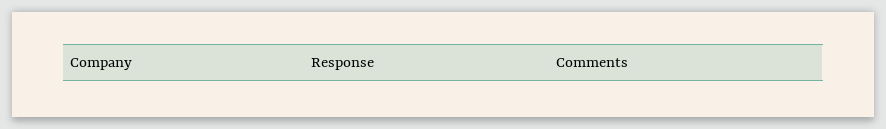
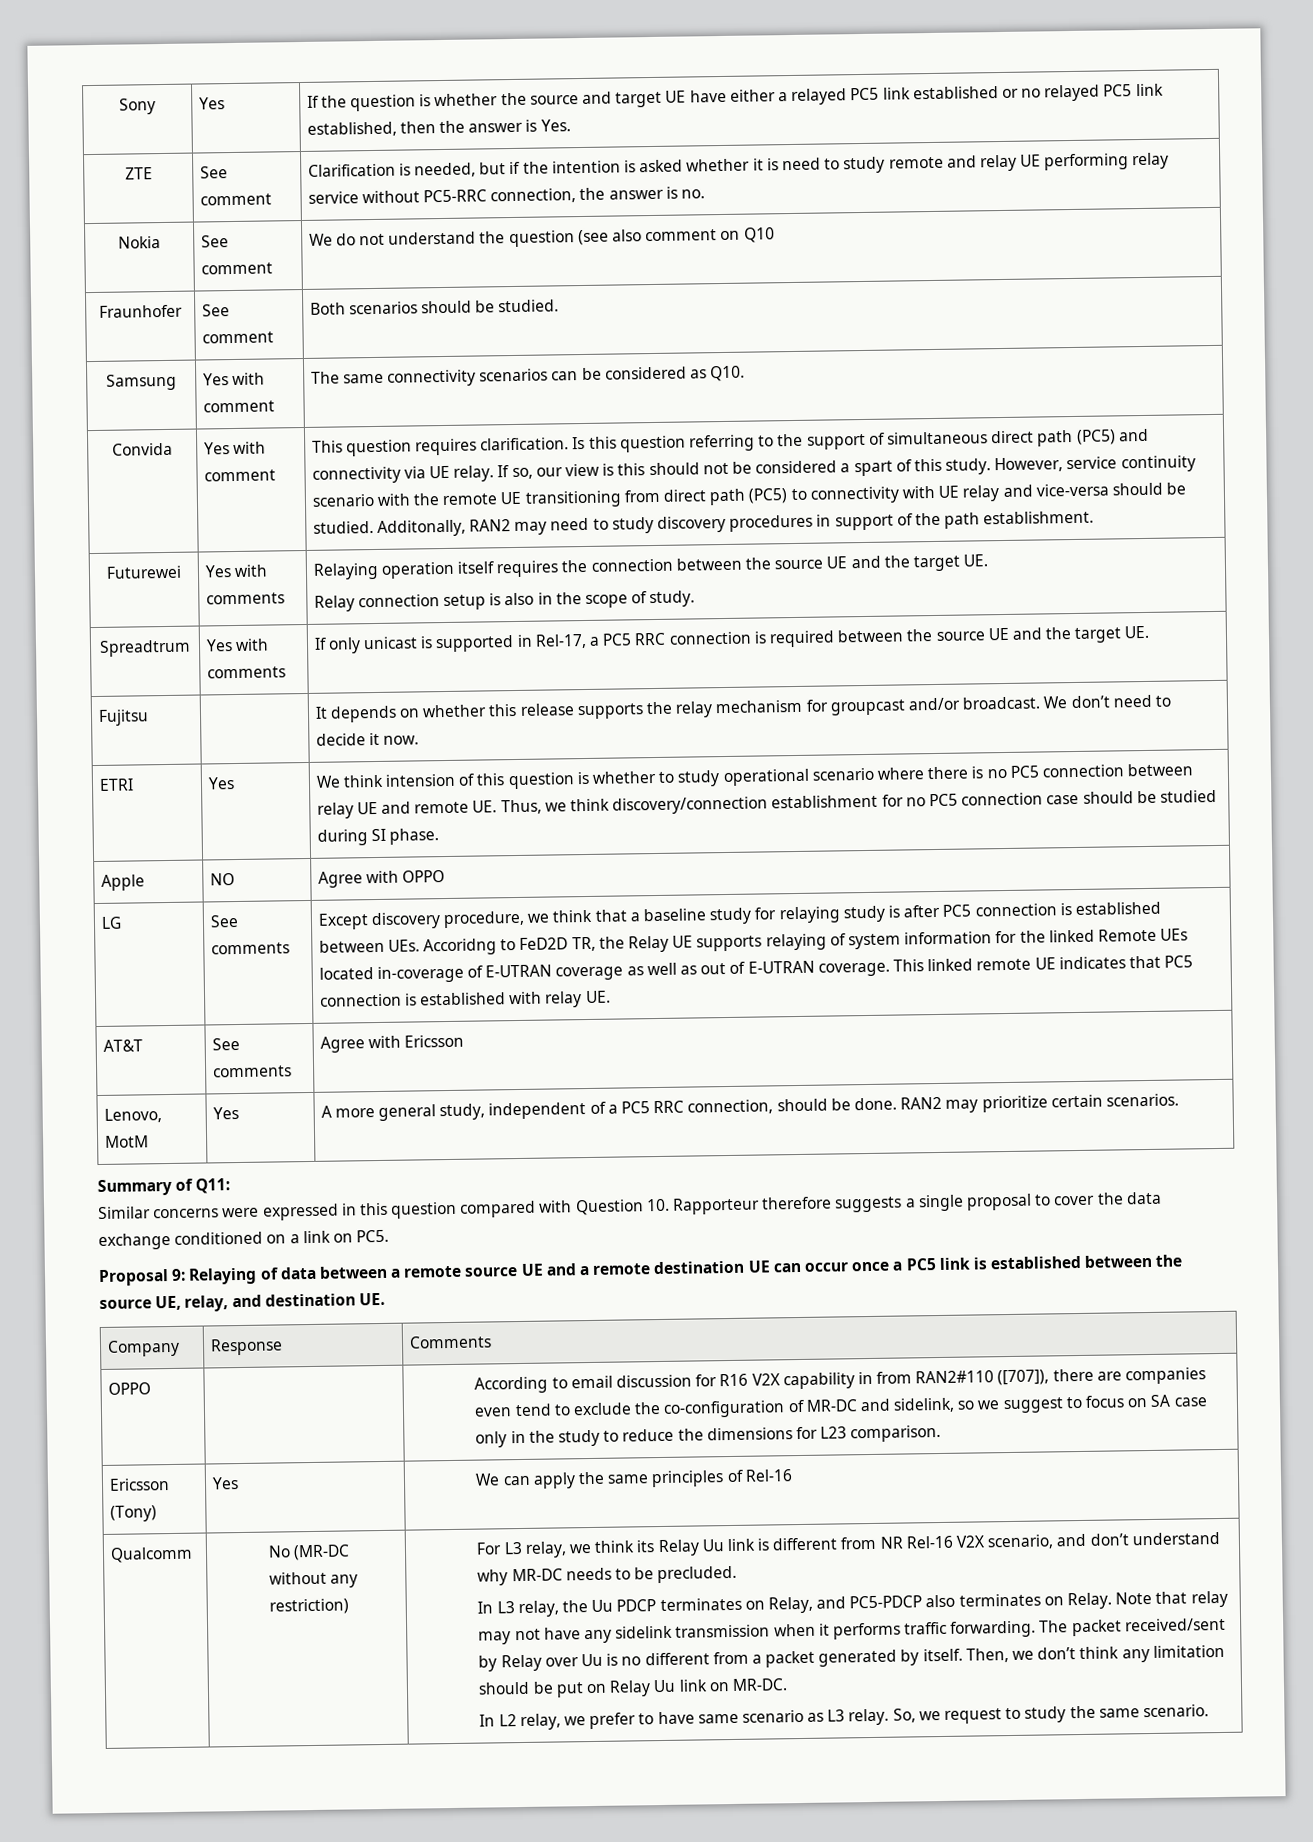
[70,58,133,70] [311,58,375,70] [556,58,629,67] Company | Response | Comments -> [119,98,156,115] [198,97,225,110] [306,83,1164,112] [306,119,571,137] [124,167,153,180] [199,166,228,179] [199,193,272,206] [307,152,1170,178] [307,186,706,204] [118,236,161,249] [200,235,229,248] [200,262,273,275] [308,227,775,248] [99,304,183,318] [201,304,230,317] [201,331,274,344] [309,299,560,315] [106,373,177,391] [202,372,265,386] [202,400,275,413] [310,365,746,387] [112,442,173,456] [203,441,266,455] [203,469,276,482] [311,428,1149,457] [311,455,1196,484] [311,482,1187,508] [312,510,1095,537] [106,565,182,579] [204,564,268,578] [205,592,285,605] [312,554,989,580] [313,590,696,612] [99,639,191,657] [205,638,269,652] [206,666,286,679] [313,625,1150,654] [97,709,149,726] [314,694,1171,723] [315,732,420,746] [98,778,134,791] [207,777,235,790] [315,763,1194,790] [316,789,1217,819] [316,828,440,846] [100,874,145,891] [209,873,235,886] [317,870,446,888] [100,916,122,929] [209,914,239,928] [210,942,290,955] [317,901,1161,930] [318,928,1189,956] [318,955,1194,984] [319,990,611,1008] [102,1039,143,1052] [211,1037,240,1051] [212,1065,292,1078] [319,1034,465,1053] [103,1108,162,1123] [104,1135,149,1148] [212,1106,239,1120] [320,1093,1179,1121] [97,1178,231,1197] [98,1191,1162,1221] [98,1229,390,1251] [98,1254,1183,1287] [99,1292,385,1312] [106,1339,180,1357] [209,1338,283,1356] [408,1335,492,1349] [107,1382,151,1395] [474,1367,1207,1394] [474,1394,1207,1418] [475,1424,942,1448] [108,1478,170,1491] [109,1505,157,1522] [211,1477,239,1490] [475,1469,793,1489] [109,1546,193,1563] [268,1544,351,1561] [269,1571,359,1588] [269,1598,350,1615] [476,1532,1220,1558] [477,1565,738,1586] [477,1590,1228,1618] [478,1617,1226,1645] [478,1644,1225,1672] [478,1678,788,1698] [479,1704,1209,1731] Sony | Yes | If the question is whether the source and target UE have either a relayed PC5 link established or no relayed PC5 link established, then the answer is Yes. // ZTE | See comment | Clarification is needed, but if the intention is asked whether it is need to study remote and relay UE performing relay service without PC5-RRC connection, the answer is no. // Nokia | See comment | We do not understand the question (see also comment on Q10 // Fraunhofer | See comment | Both scenarios should be studied. // Samsung | Yes with comment | The same connectivity scenarios can be considered as Q10. // Convida | Yes with comment | This question requires clarification. Is this question referring to the support of simultaneous direct path (PC5) and connectivity via UE relay. If so, our view is this should not be considered a spart of this study. However, service continuity scenario with the remote UE transitioning from direct path (PC5) to connectivity with UE relay and vice-versa should be studied. Additonally, RAN2 may need to study discovery procedures in support of the path establishment. // Futurewei | Yes with comments | Relaying operation itself requires the connection between the source UE and the target UE. // Relay connection setup is also in the scope of study. // Spreadtrum | Yes with comments | If only unicast is supported in Rel-17, a PC5 RRC connection is required between the source UE and the target UE. // Fujitsu | | It depends on whether this release supports the relay mechanism for groupcast and/or broadcast. We don’t need to decide it now. // ETRI | Yes | We think intension of this question is whether to study operational scenario where there is no PC5 connection between relay UE and remote UE. Thus, we think discovery/connection establishment for no PC5 connection case should be studied during SI phase. // Apple | NO | Agree with OPPO // LG | See comments | Except discovery procedure, we think that a baseline study for relaying study is after PC5 connection is established between UEs. Accoridng to FeD2D TR, the Relay UE supports relaying of system information for the linked Remote UEs located in-coverage of E-UTRAN coverage as well as out of E-UTRAN coverage. This linked remote UE indicates that PC5 connection is established with relay UE. // AT&T | See comments | Agree with Ericsson // Lenovo, MotM | Yes | A more general study, independent of a PC5 RRC connection, should be done. RAN2 may prioritize certain scenarios. // Summary of Q11: // Similar concerns were expressed in this question compared with Question 10. Rapporteur therefore suggests a single proposal to cover the data exchange conditioned on a link on PC5. // Proposal 9: Relaying of data between a remote source UE and a remote destination UE can occur once a PC5 link is established between the source UE, relay, and destination UE. // Company | Response | Comments // OPPO | | According to email discussion for R16 V2X capability in from RAN2#110 ([707]), there are companies even tend to exclude the co-configuration of MR-DC and sidelink, so we suggest to focus on SA case only in the study to reduce the dimensions for L23 comparison. // Ericsson (Tony) | Yes | We can apply the same principles of Rel-16 // Qualcomm | No (MR-DC without any restriction) | For L3 relay, we think its Relay Uu link is different from NR Rel-16 V2X scenario, and don’t understand why MR-DC needs to be precluded. // In L3 relay, the Uu PDCP terminates on Relay, and PC5-PDCP also terminates on Relay. Note that relay may not have any sidelink transmission when it performs traffic forwarding. The packet received/sent by Relay over Uu is no different from a packet generated by itself. Then, we don’t think any limitation should be put on Relay Uu link on MR-DC. // In L2 relay, we prefer to have same scenario as L3 relay. So, we request to study the same scenario.

